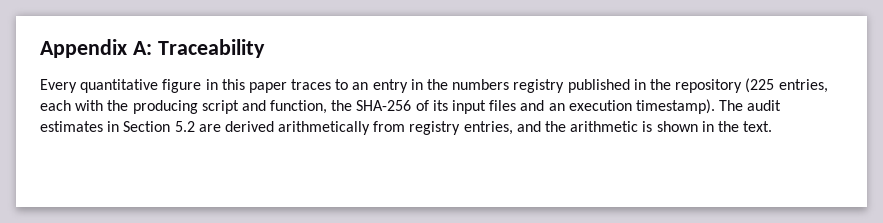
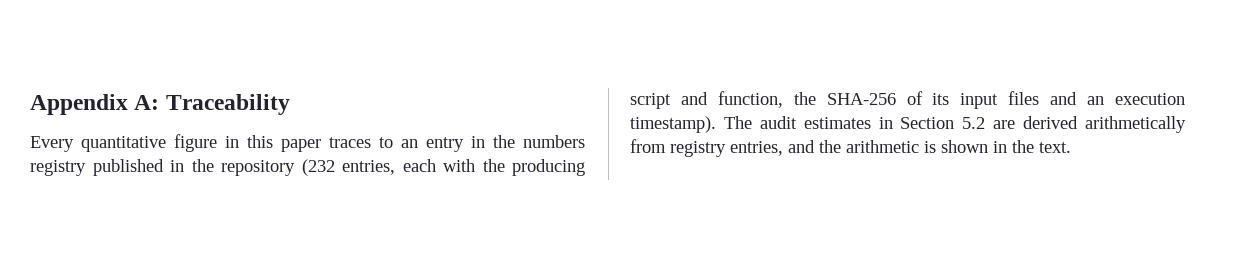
[745,78,775,93] (225 -> [301,159,335,176] (232

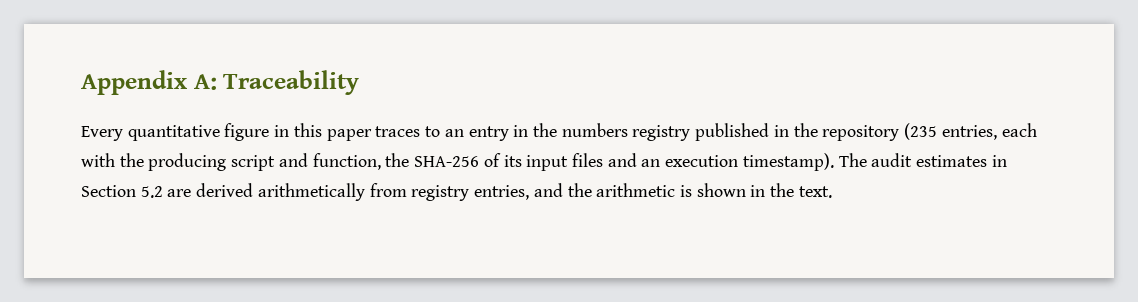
[301,159,335,176] (232 -> [904,123,938,140] (235

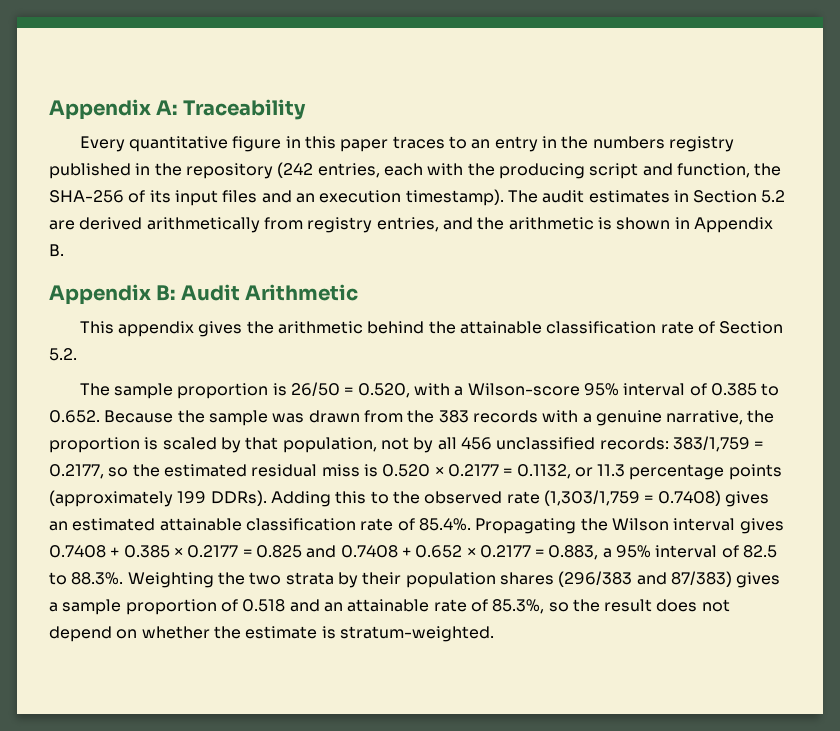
[904,123,938,140] (235 -> [277,162,314,178] (242
[770,183,832,198] the text. -> [693,217,773,233] [49,244,64,257] [49,284,359,305] [79,321,784,337] [49,348,77,361] [79,382,780,399] [49,410,775,426] [49,436,764,453] [49,464,782,480] [49,490,769,507] [49,518,784,534] [49,545,778,560] [49,571,781,588] [49,599,730,615] [49,626,494,642] Appendix B. // Appendix B: Audit Arithmetic // This appendix gives the arithmetic behind the attainable classification rate of Section 5.2. // The sample proportion is 26/50 = 0.520, with a Wilson-score 95% interval of 0.385 to 0.652. Because the sample was drawn from the 383 records with a genuine narrative, the proportion is scaled by that population, not by all 456 unclassified records: 383/1,759 = 0.2177, so the estimated residual miss is 0.520 × 0.2177 = 0.1132, or 11.3 percentage points (approximately 199 DDRs). Adding this to the observed rate (1,303/1,759 = 0.7408) gives an estimated attainable classification rate of 85.4%. Propagating the Wilson interval gives 0.7408 + 0.385 × 0.2177 = 0.825 and 0.7408 + 0.652 × 0.2177 = 0.883, a 95% interval of 82.5 to 88.3%. Weighting the two strata by their population shares (296/383 and 87/383) gives a sample proportion of 0.518 and an attainable rate of 85.3%, so the result does not depend on whether the estimate is stratum-weighted.

